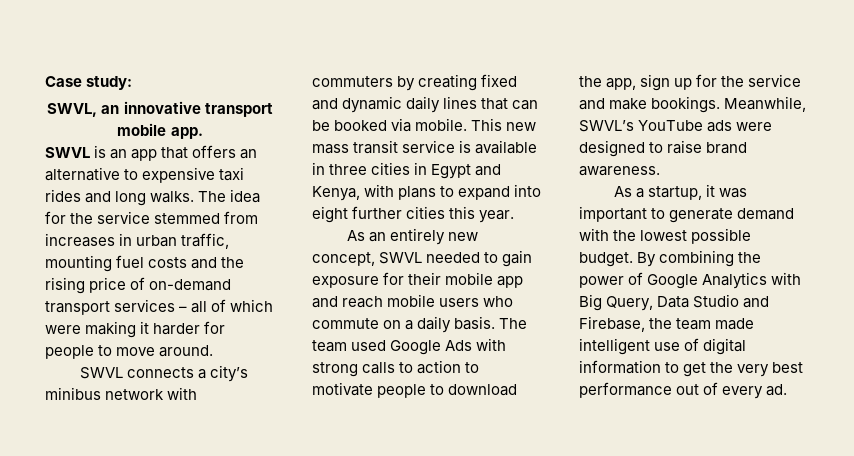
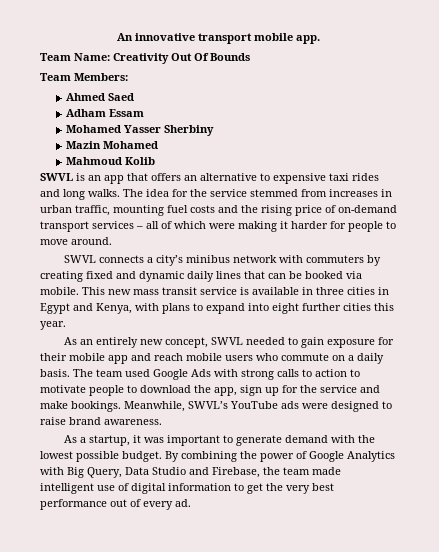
[45,76,133,90] [47,103,120,117] Case study: // SWVL, an -> [117,33,133,41] An
(203, 133) none -> [40,53,250,64] [40,73,128,81] [65,93,134,101] [65,109,144,117] [65,125,214,136] [65,141,158,149] [65,157,155,165] // Team Name: Creativity Out Of Bounds // Team Members: // Ahmed Saed // Adham Essam // Mohamed Yasser Sherbiny // Mazin Mohamed // Mahmoud Kolib

